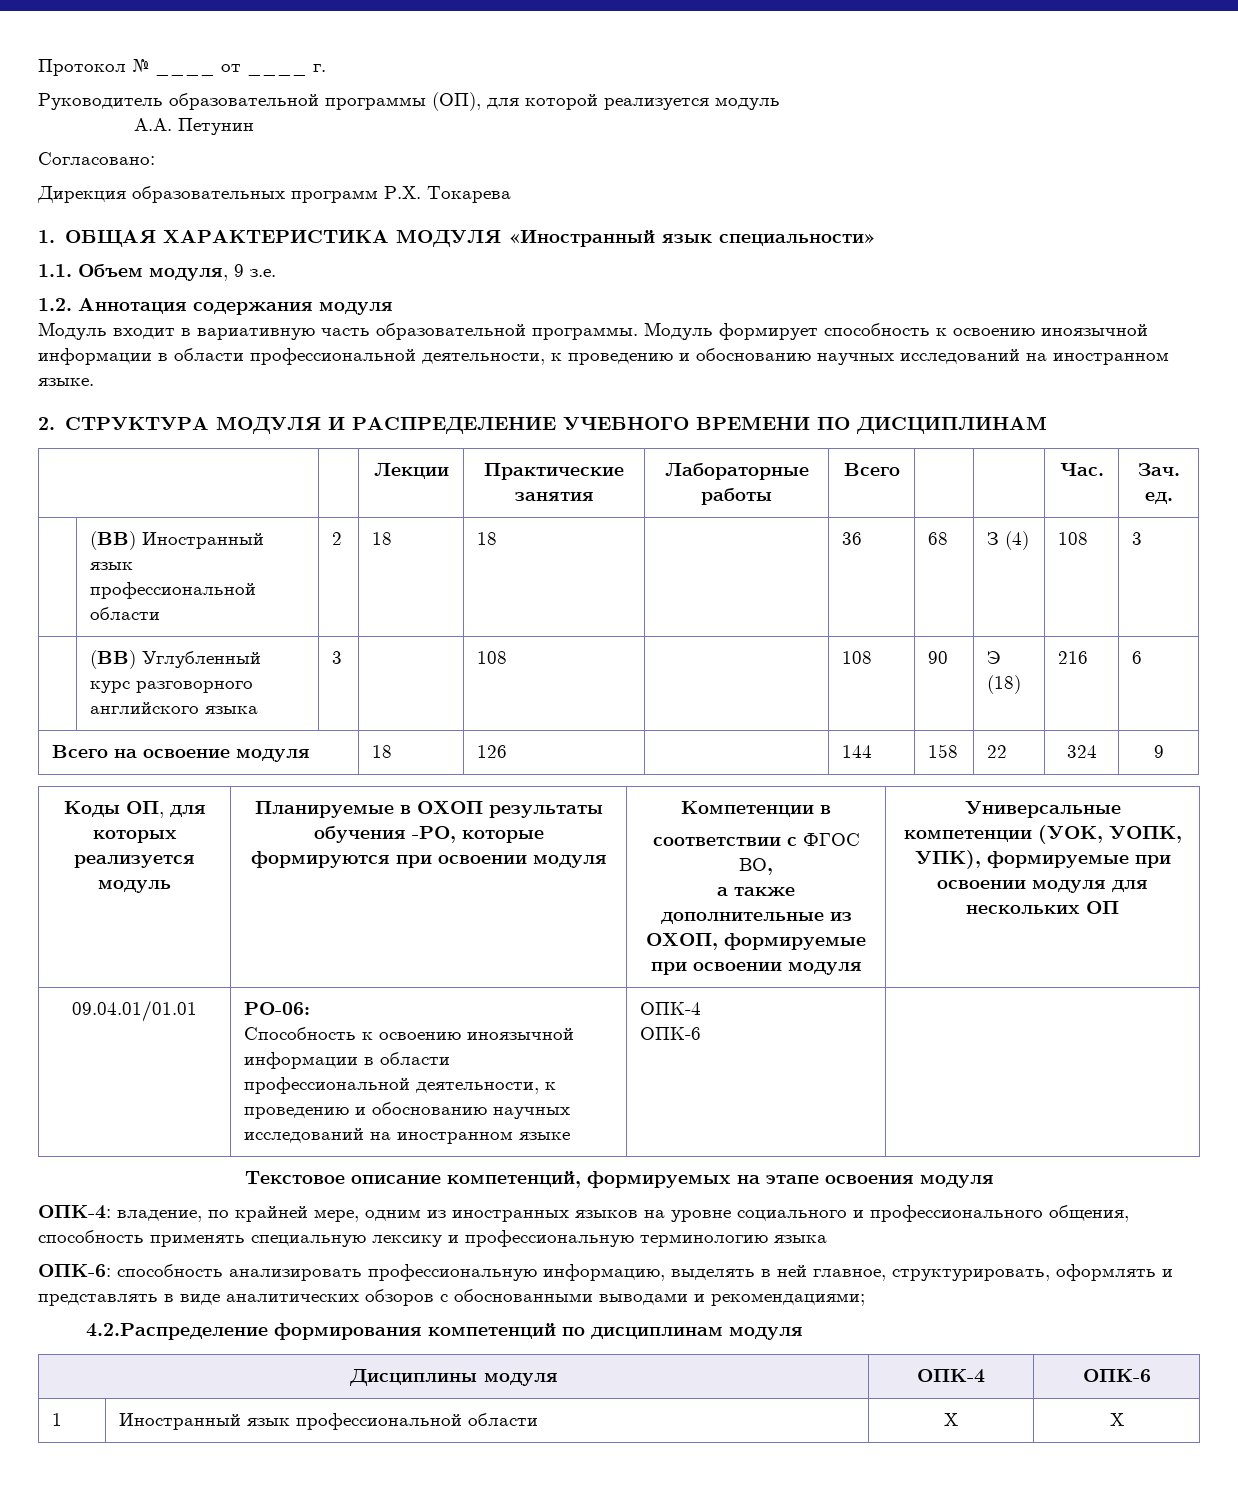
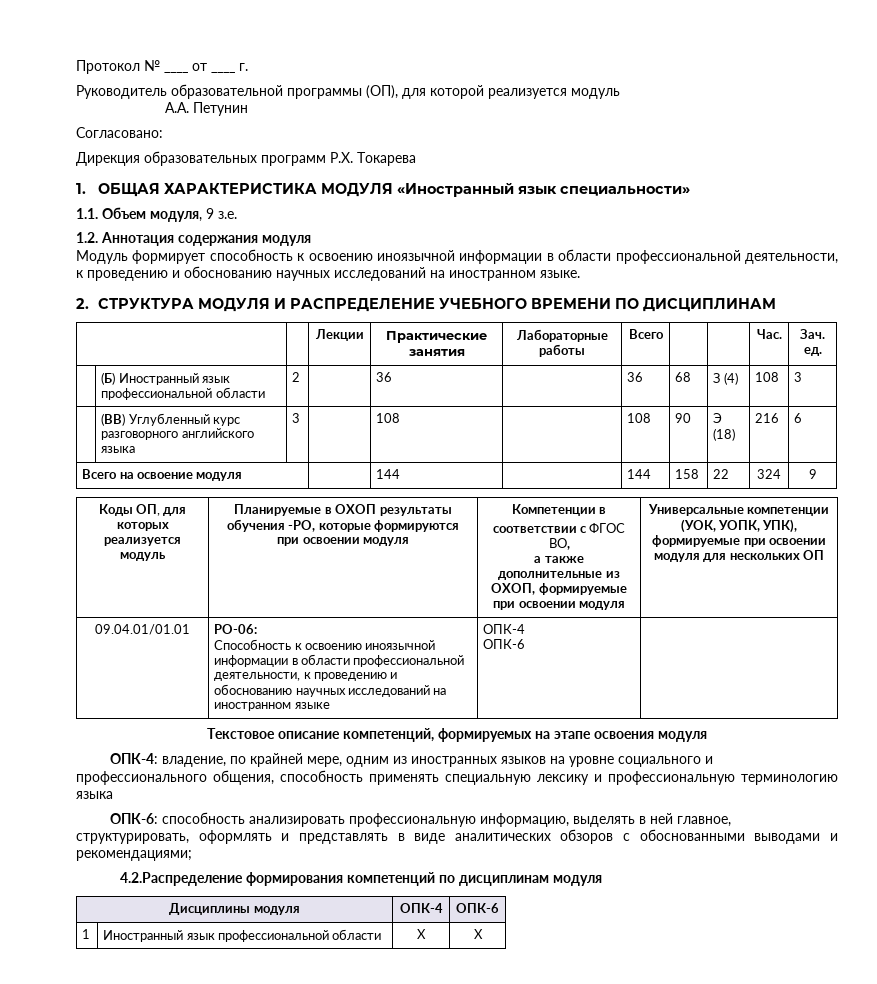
[113,322,713,340] входит в вариативную часть образовательной программы. Модуль -> (128, 257) none
[90,531,137,550] (ВВ) -> [101,372,116,385] (Б)
[372,532,393,545] [477,532,498,545] 18 | 18 -> [376,372,393,382] | 36
[372,745,393,758] [477,745,508,758] 18 | 126 -> [376,469,401,479] | 144

